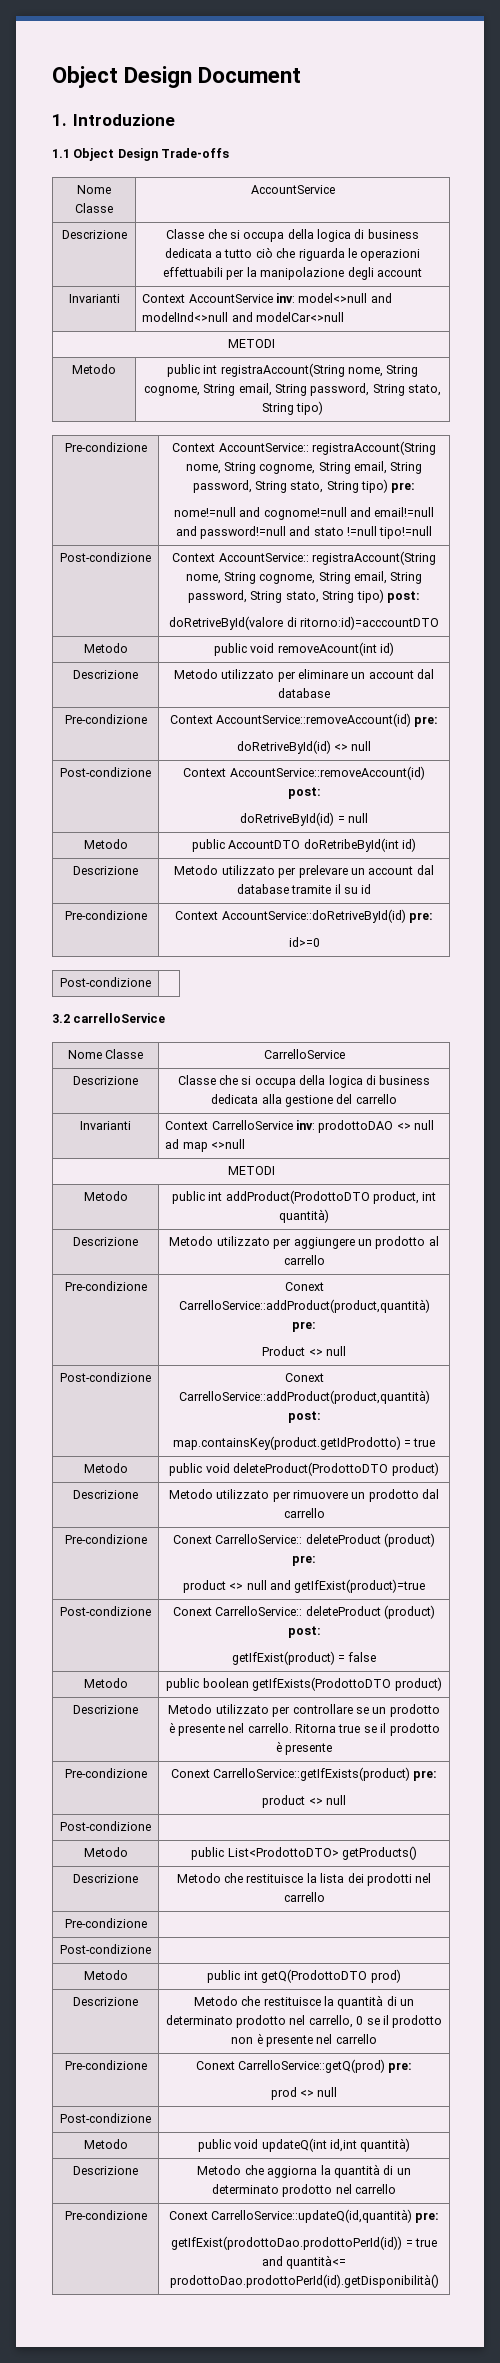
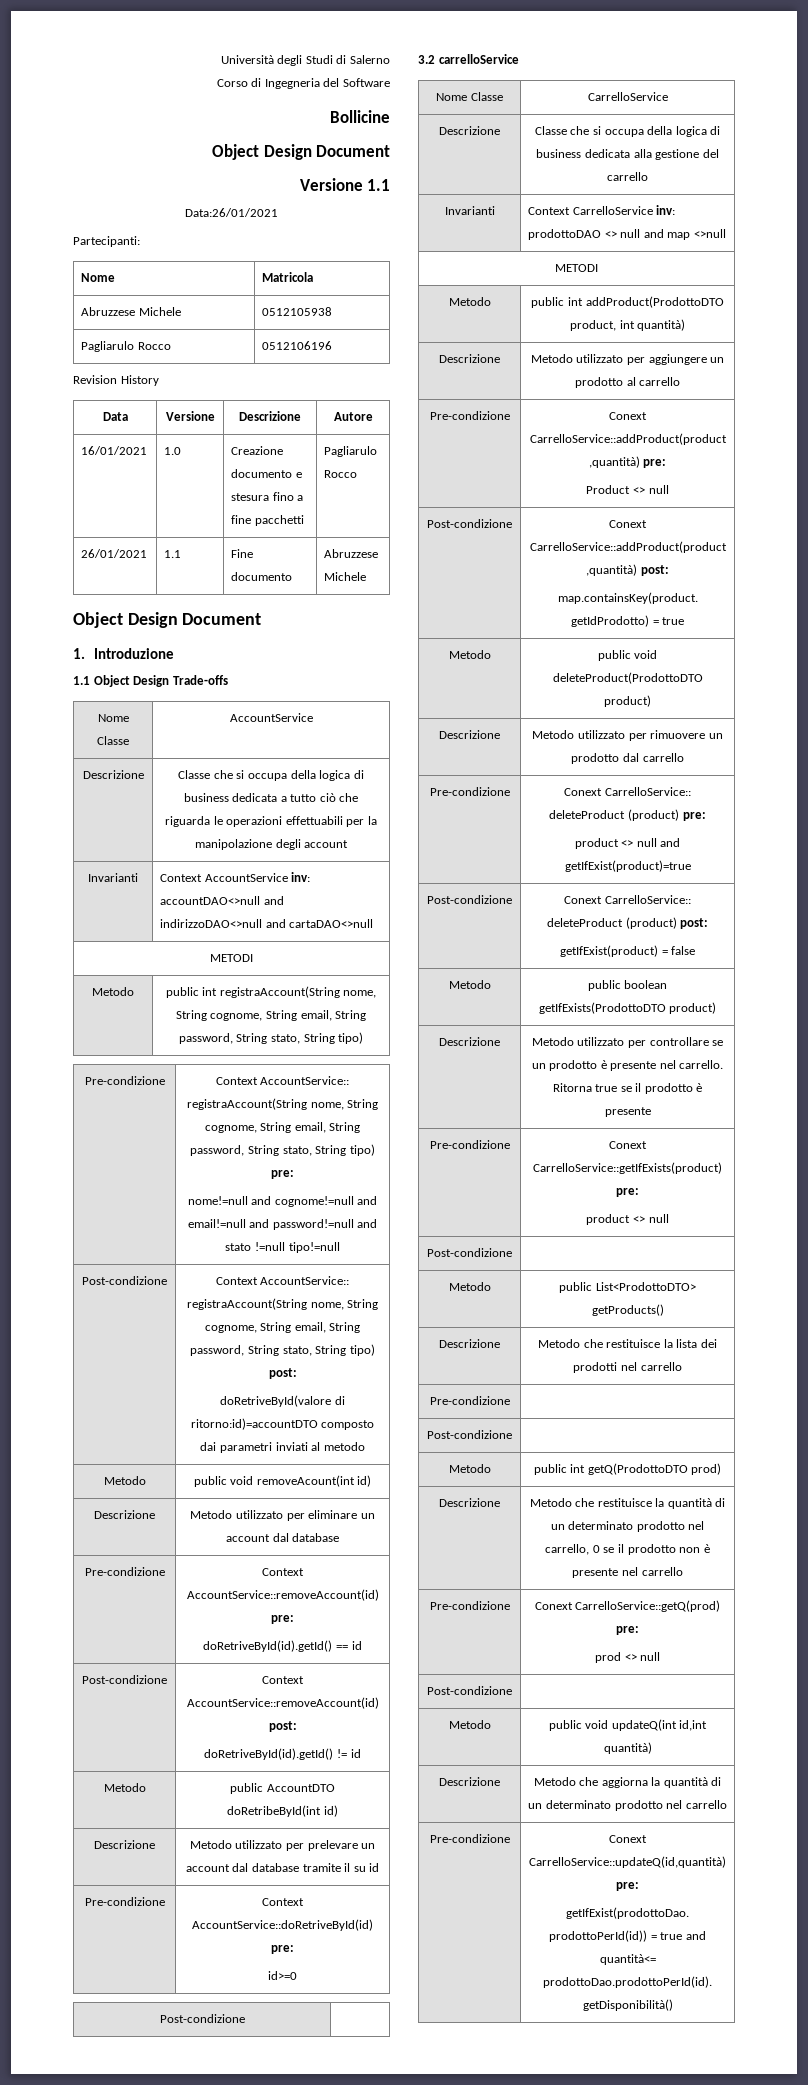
(52, 77) none -> [220,55,390,66] [216,78,390,89] [330,110,390,123] [212,144,390,160] [299,178,390,191] [185,208,278,217] [73,236,140,247] [81,273,116,282] [262,272,314,282] [81,307,181,316] [262,307,333,316] [81,341,171,352] [262,341,333,350] [73,375,159,386] [102,412,128,421] [165,411,215,421] [239,411,301,421] [333,412,373,421] [81,446,148,455] [164,447,182,455] [231,446,284,455] [231,469,302,478] [231,492,304,501] [231,515,304,526] [324,446,378,457] [324,470,358,478] [81,549,148,558] [164,550,182,558] [231,549,254,558] [231,572,293,581] [324,549,379,558] [324,572,367,581] Università degli Studi di Salerno // Corso di Ingegneria del Software // Bollicine // Object Design Document // Versione 1.1 // Data:26/01/2021 // Partecipanti: // Nome | Matricola // Abruzzese Michele | 0512105938 // Pagliarulo Rocco | 0512106196 // Revision History // Data | Versione | Descrizione | Autore // 16/01/2021 | 1.0 | Creazione documento e stesura fino a fine pacchetti | Pagliarulo Rocco // 26/01/2021 | 1.1 | Fine documento | Abruzzese Michele //
[298,293,392,303] [142,312,344,322] model<>null and modelInd<>null and modelCar<>null -> [160,896,284,905] [160,919,374,928] accountDAO<>null and indirizzoDAO<>null and cartaDAO<>null
[299,616,439,630] ritorno:id)=acccountDTO -> [190,1418,375,1430] [200,1442,365,1453] ritorno:id)=accountDTO composto dai parametri inviati al metodo
[236,740,372,754] doRetriveById(id) <> null -> [203,1640,362,1652] doRetriveById(id).getId() == id
[240,812,368,826] doRetriveById(id) = null -> [204,1748,361,1760] doRetriveById(id).getId() != id
[165,1139,180,1149] ad -> [643,229,664,238] and

